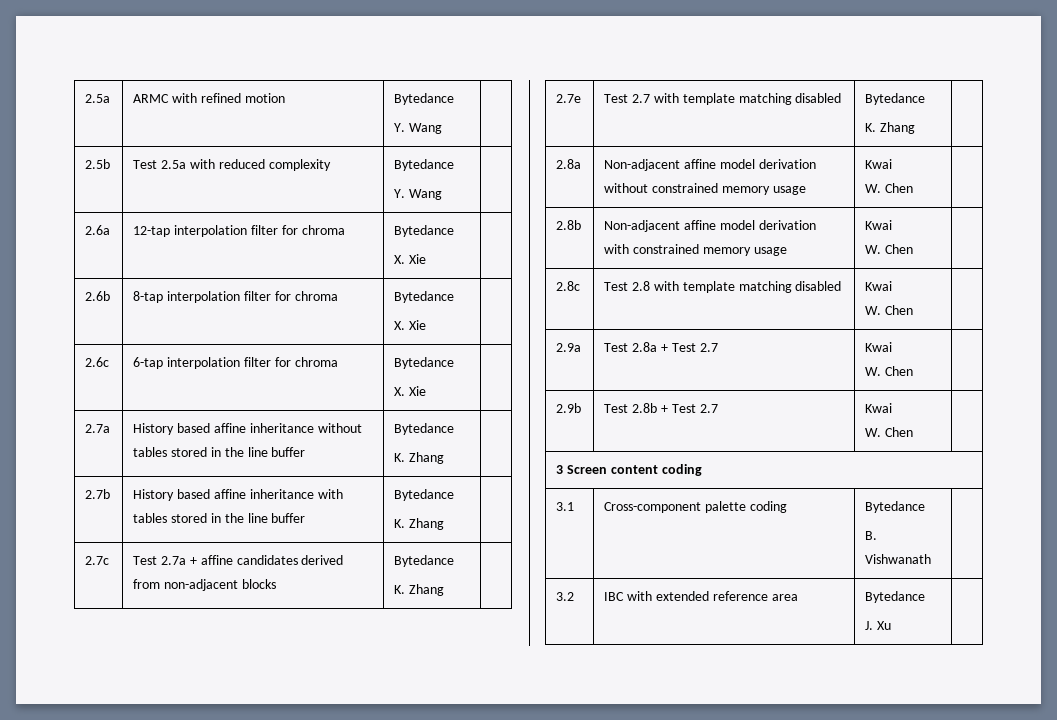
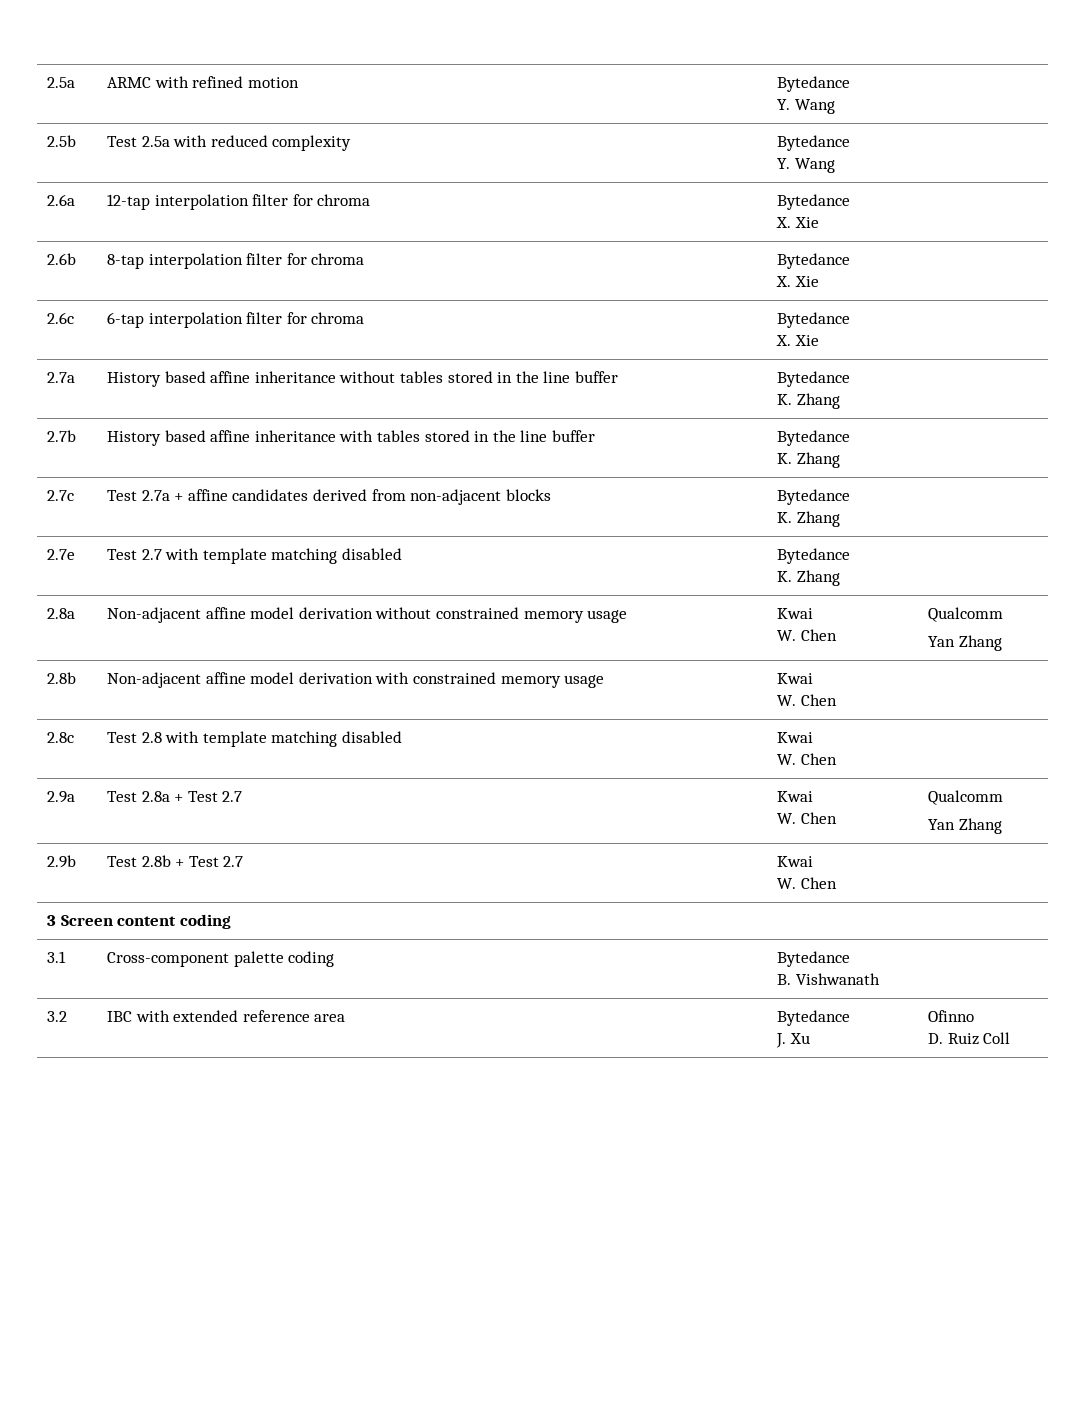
(914, 188) none -> [928,607,1004,622] [928,635,1002,651] Qualcomm // Yan Zhang
(914, 371) none -> [928,790,1004,805] [928,818,1002,834] Qualcomm // Yan Zhang
(892, 625) none -> [928,1010,975,1022] [928,1032,1011,1045] Ofinno // D. Ruiz Coll

